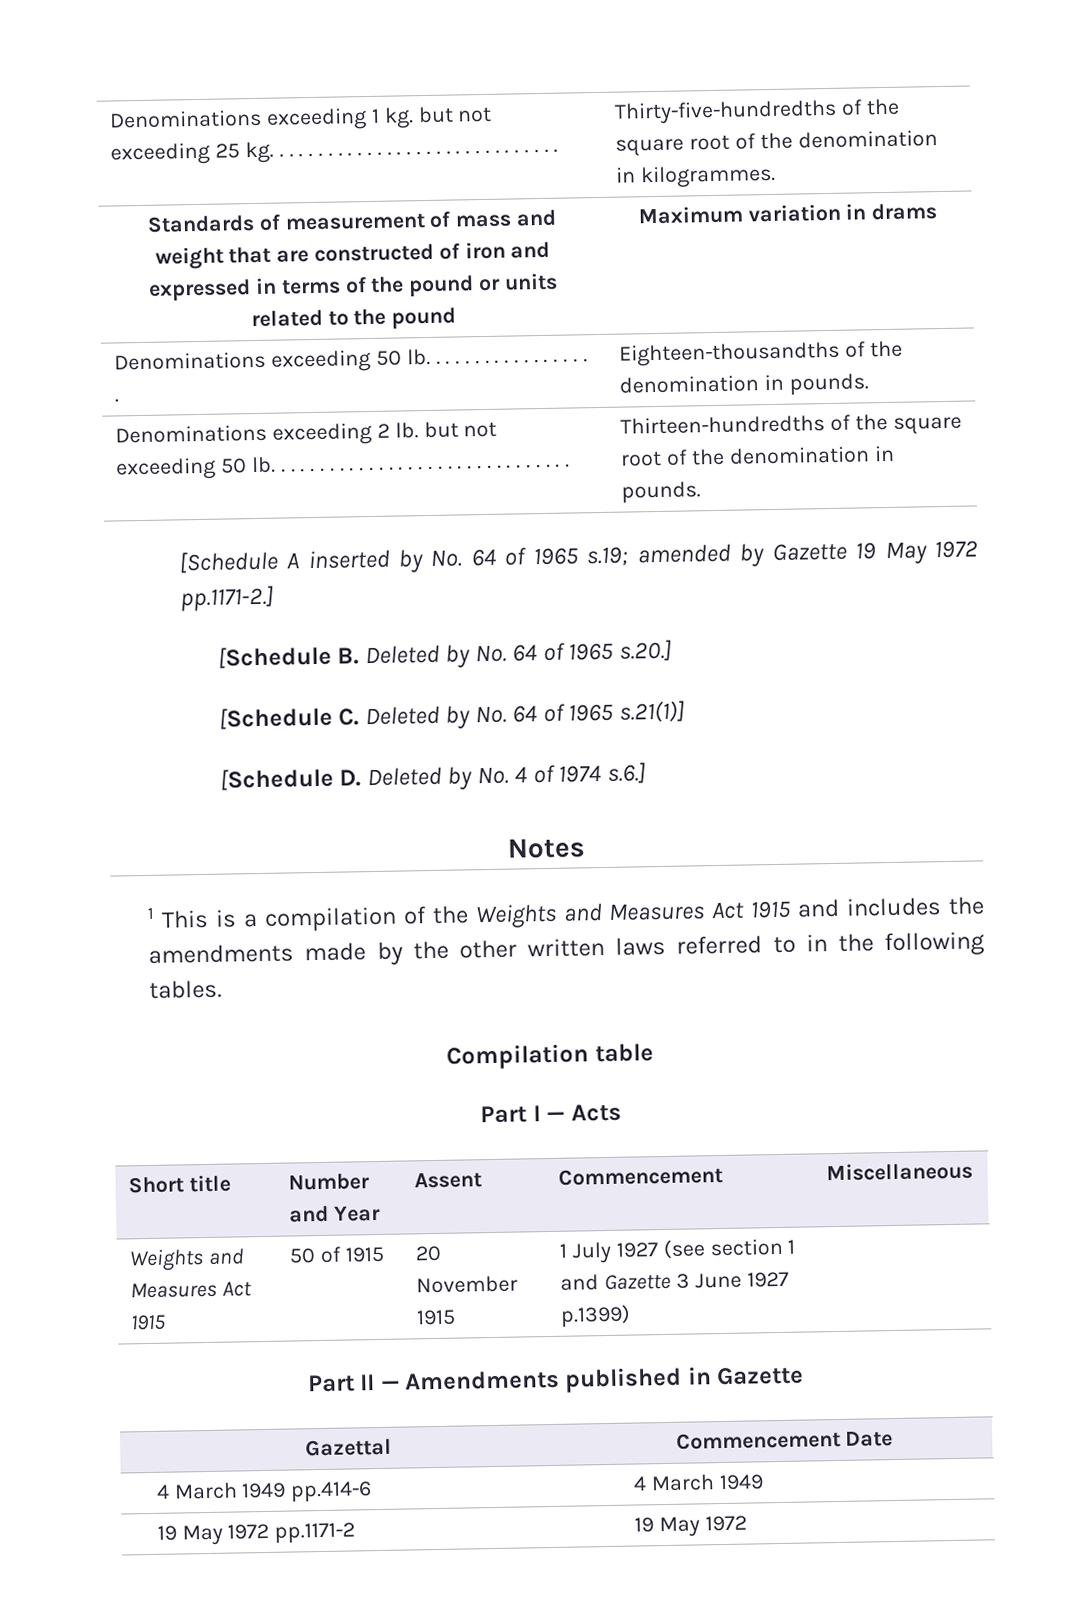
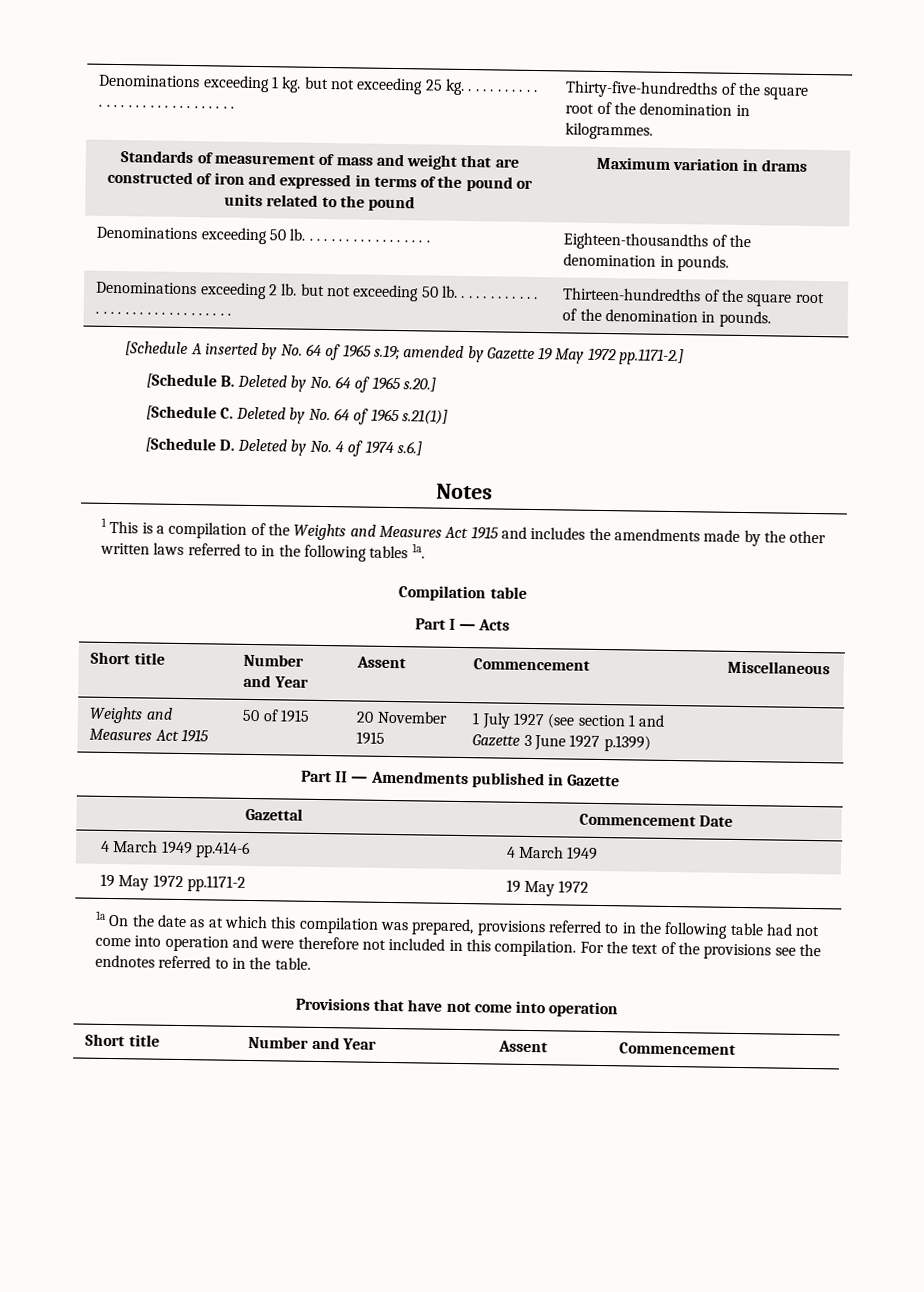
[149,979,223,999] tables. -> [369,543,425,559] tables 1a.
(747, 1523) none -> [96,910,821,939] [95,935,821,960] [95,954,311,970] [294,997,619,1018] [85,1033,160,1047] [248,1035,378,1050] [498,1040,549,1053] [619,1042,737,1055] // 1a On the date as at which this compilation was prepared, provisions referred to in the following table had not come into operation and were therefore not included in this compilation. For the text of the provisions see the endnotes referred to in the table. // Provisions that have not come into operation // Short title | Number and Year | Assent | Commencement

